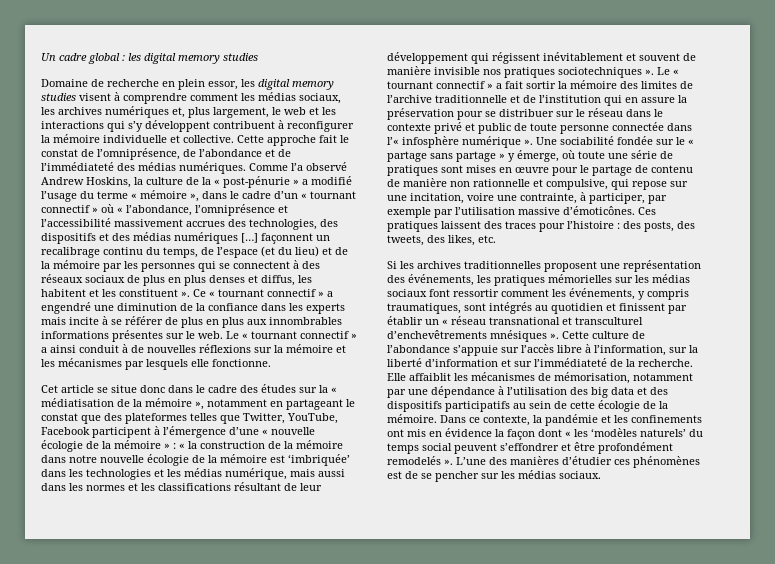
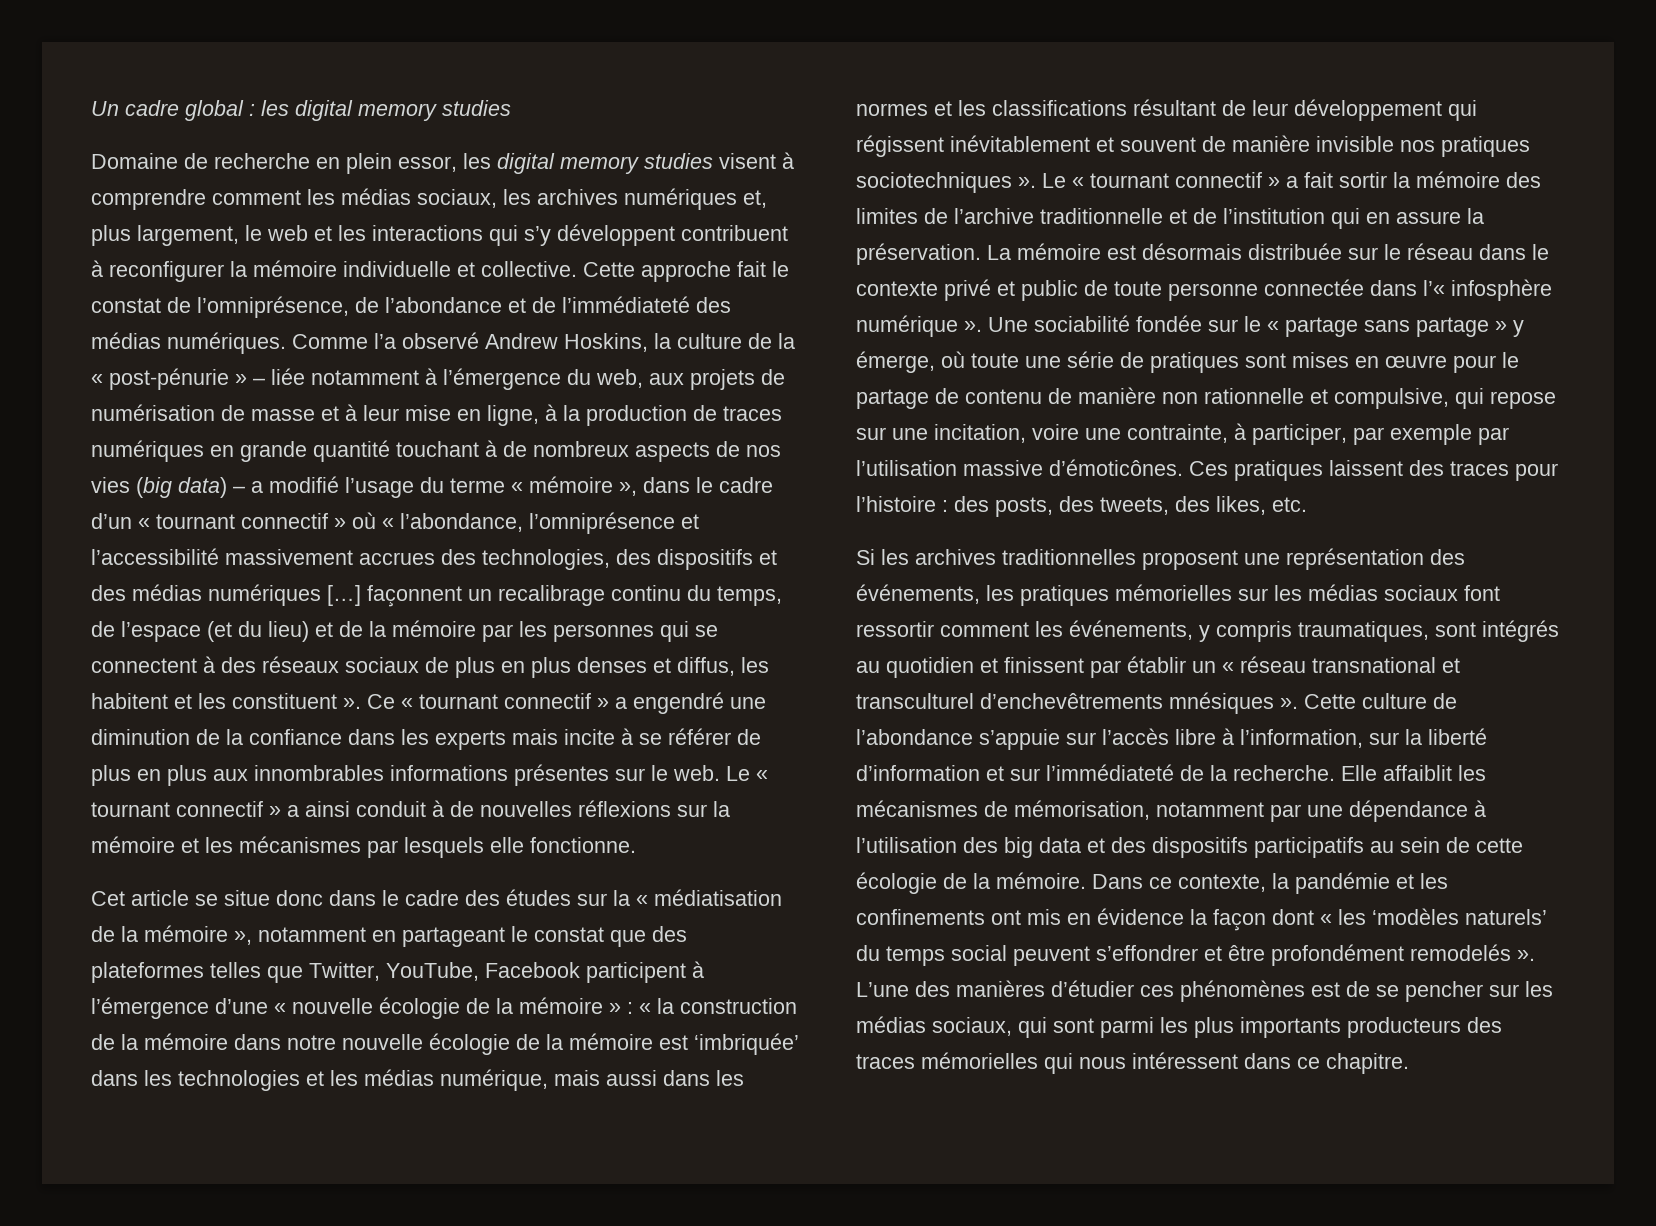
(299, 182) none -> [253,368,785,390] [91,404,782,426] [91,440,781,462] [91,477,245,498] – liée notamment à l’émergence du web, aux projets de numérisation de masse et à leur mise en ligne, à la production de traces numériques en grande quantité touchant à de nombreux aspects de nos vies (big data) –
[387,108,554,120] préservation pour se distribuer -> [856,243,1342,265] préservation. La mémoire est désormais distribuée
[559,471,601,479] sociaux. -> [932,1017,1502,1038] [856,1052,1409,1074] sociaux, qui sont parmi les plus importants producteurs des traces mémorielles qui nous intéressent dans ce chapitre.

